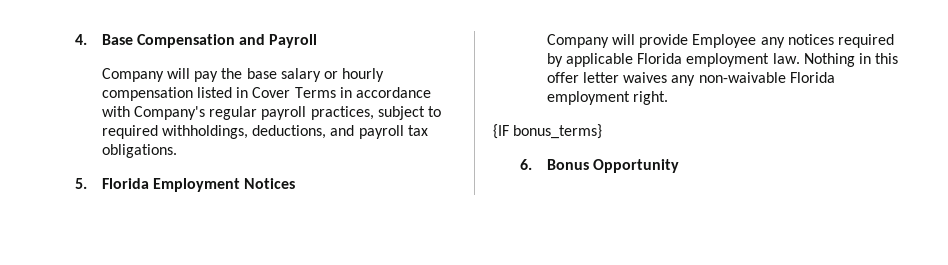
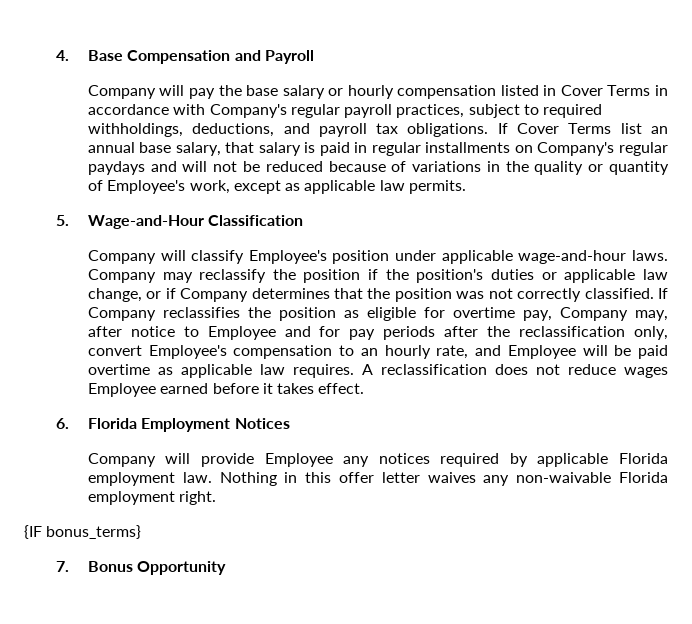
[74,178,87,189] // 5. -> [497,123,669,134] [87,142,668,156] [87,161,670,175] [87,180,467,194] [55,215,304,229] [87,250,669,264] [87,269,668,283] [87,288,669,302] [87,307,669,321] [87,326,669,340] [87,345,669,359] [87,364,669,378] [87,383,365,397] [55,418,69,429] If Cover Terms list an annual base salary, that salary is paid in regular installments on Company's regular paydays and will not be reduced because of variations in the quality or quantity of Employee's work, except as applicable law permits. // 5. Wage-and-Hour Classification // Company will classify Employee's position under applicable wage-and-hour laws. Company may reclassify the position if the position's duties or applicable law change, or if Company determines that the position was not correctly classified. If Company reclassifies the position as eligible for overtime pay, Company may, after notice to Employee and for pay periods after the reclassification only, convert Employee's compensation to an hourly rate, and Employee will be paid overtime as applicable law requires. A reclassification does not reduce wages Employee earned before it takes effect. // 6.
[519,159,532,170] 6. -> [55,561,69,572] 7.

